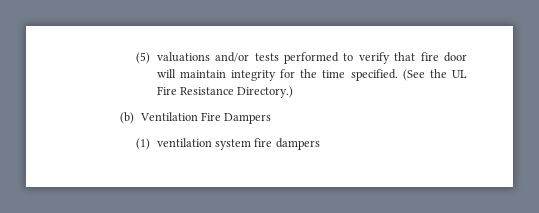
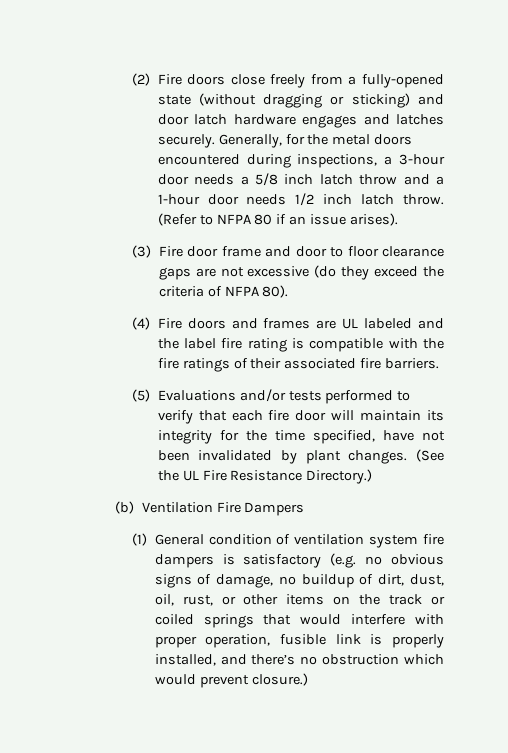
[136,52,210,64] (5) valuations -> [132,73,444,88] [157,93,445,108] [157,114,444,128] [157,134,413,148] [157,154,445,168] [157,173,445,186] [157,193,444,206] [157,213,399,226] [132,245,445,258] [158,265,444,280] [158,285,289,298] [132,317,444,330] [157,338,444,352] [157,358,440,372] [132,389,236,402] (2) Fire doors close freely from a fully-opened state (without dragging or sticking) and door latch hardware engages and latches securely. Generally, for the metal doors encountered during inspections, a 3-hour door needs a 5/8 inch latch throw and a 1-hour door needs 1/2 inch latch throw. (Refer to NFPA 80 if an issue arises). // (3) Fire door frame and door to floor clearance gaps are not excessive (do they exceed the criteria of NFPA 80). // (4) Fire doors and frames are UL labeled and the label fire rating is compatible with the fire ratings of their associated fire barriers. // (5) Evaluations
(416, 56) none -> [231,410,263,421] each
(226, 74) none -> [427,410,444,421] its
[350,69,398,81] specified. -> [312,430,445,444] [157,450,408,464] specified, have not been invalidated by plant changes.
(151, 144) none -> [154,534,291,545] General condition of
(320, 144) none -> [222,553,444,568] [154,574,445,588] [154,594,446,606] [154,614,444,628] [154,634,444,648] [154,654,444,666] [154,673,308,688] is satisfactory (e.g. no obvious signs of damage, no buildup of dirt, dust, oil, rust, or other items on the track or coiled springs that would interfere with proper operation, fusible link is properly installed, and there’s no obstruction which would prevent closure.)

